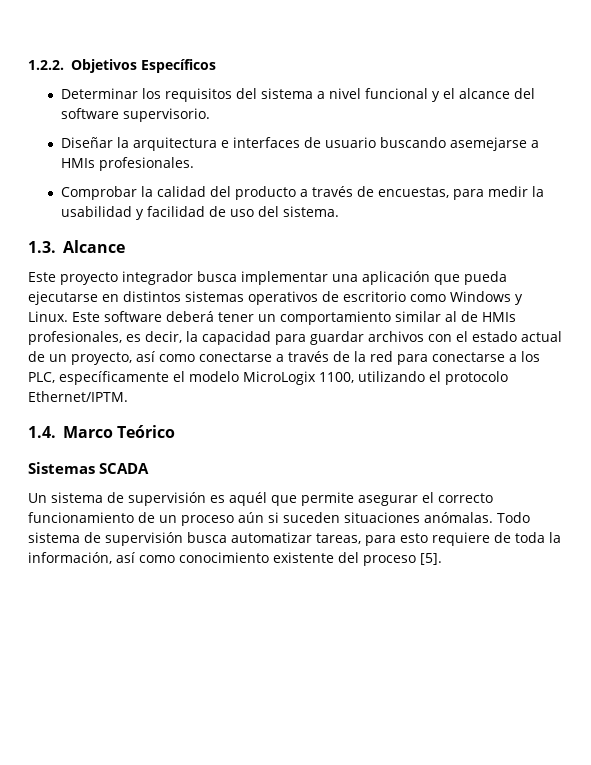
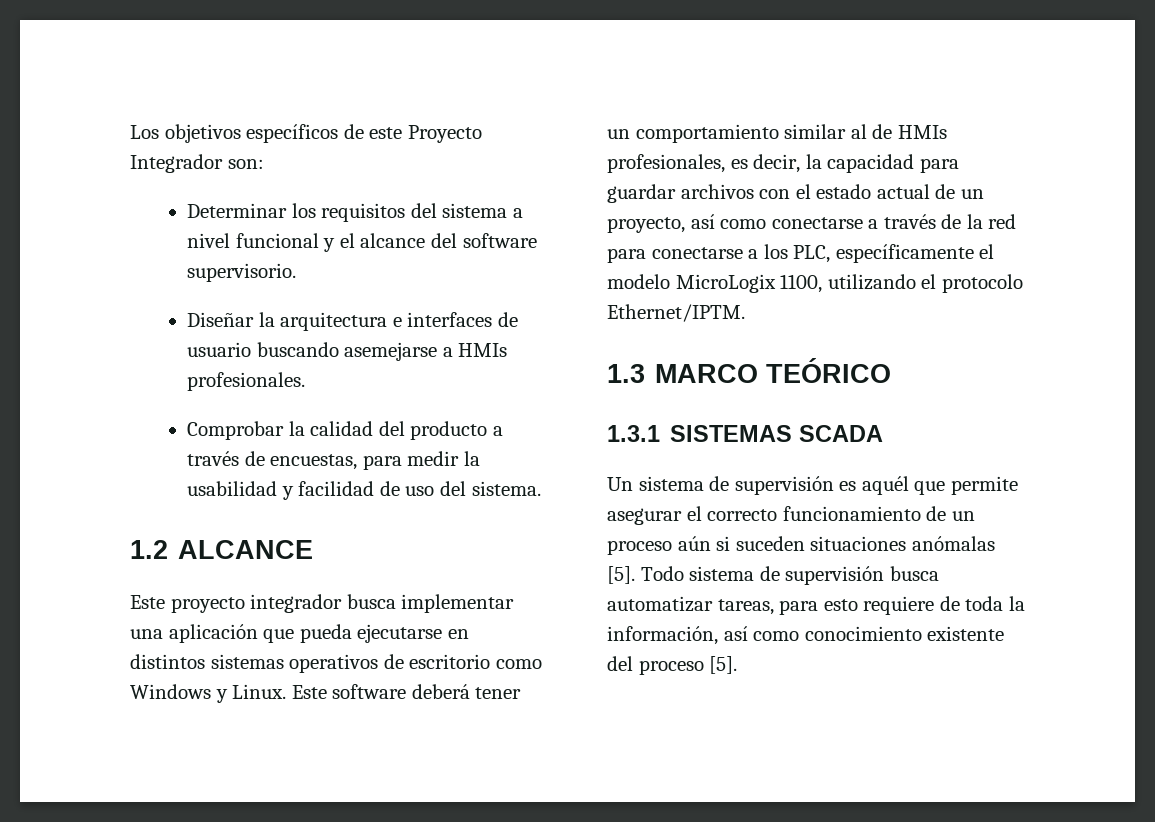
[28,59,216,73] 1.2.2. Objetivos Específicos -> [130,124,482,143] [130,154,264,173] Los objetivos específicos de este Proyecto Integrador son:
[28,240,125,253] 1.3. Alcance -> [130,540,314,559] 1.2 ALCANCE
[28,425,176,438] [28,462,95,474] 1.4. Marco Teórico // Sistemas -> [607,358,892,383] [607,425,793,442] 1.3 MARCO TEÓRICO // 1.3.1 SISTEMAS
[424,512,493,523] anómalas. -> [911,536,995,551] [607,566,635,584] anómalas [5].

